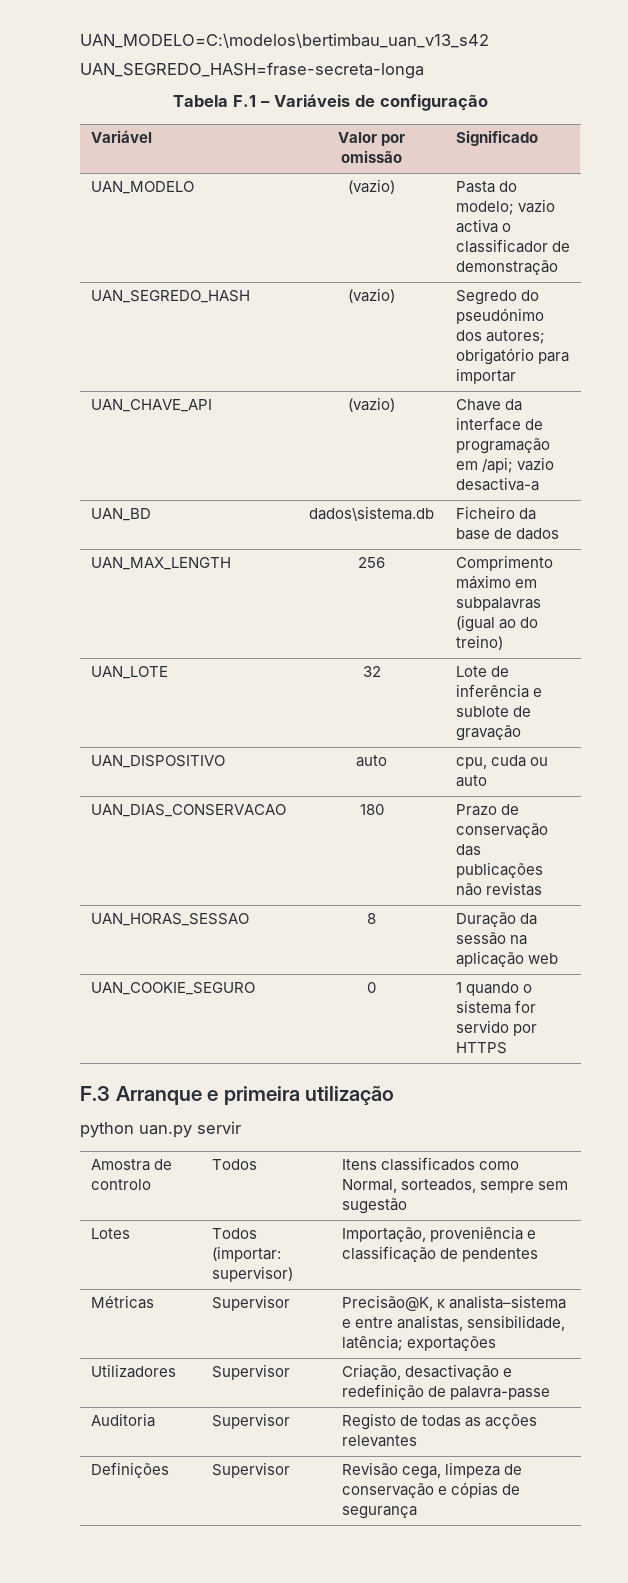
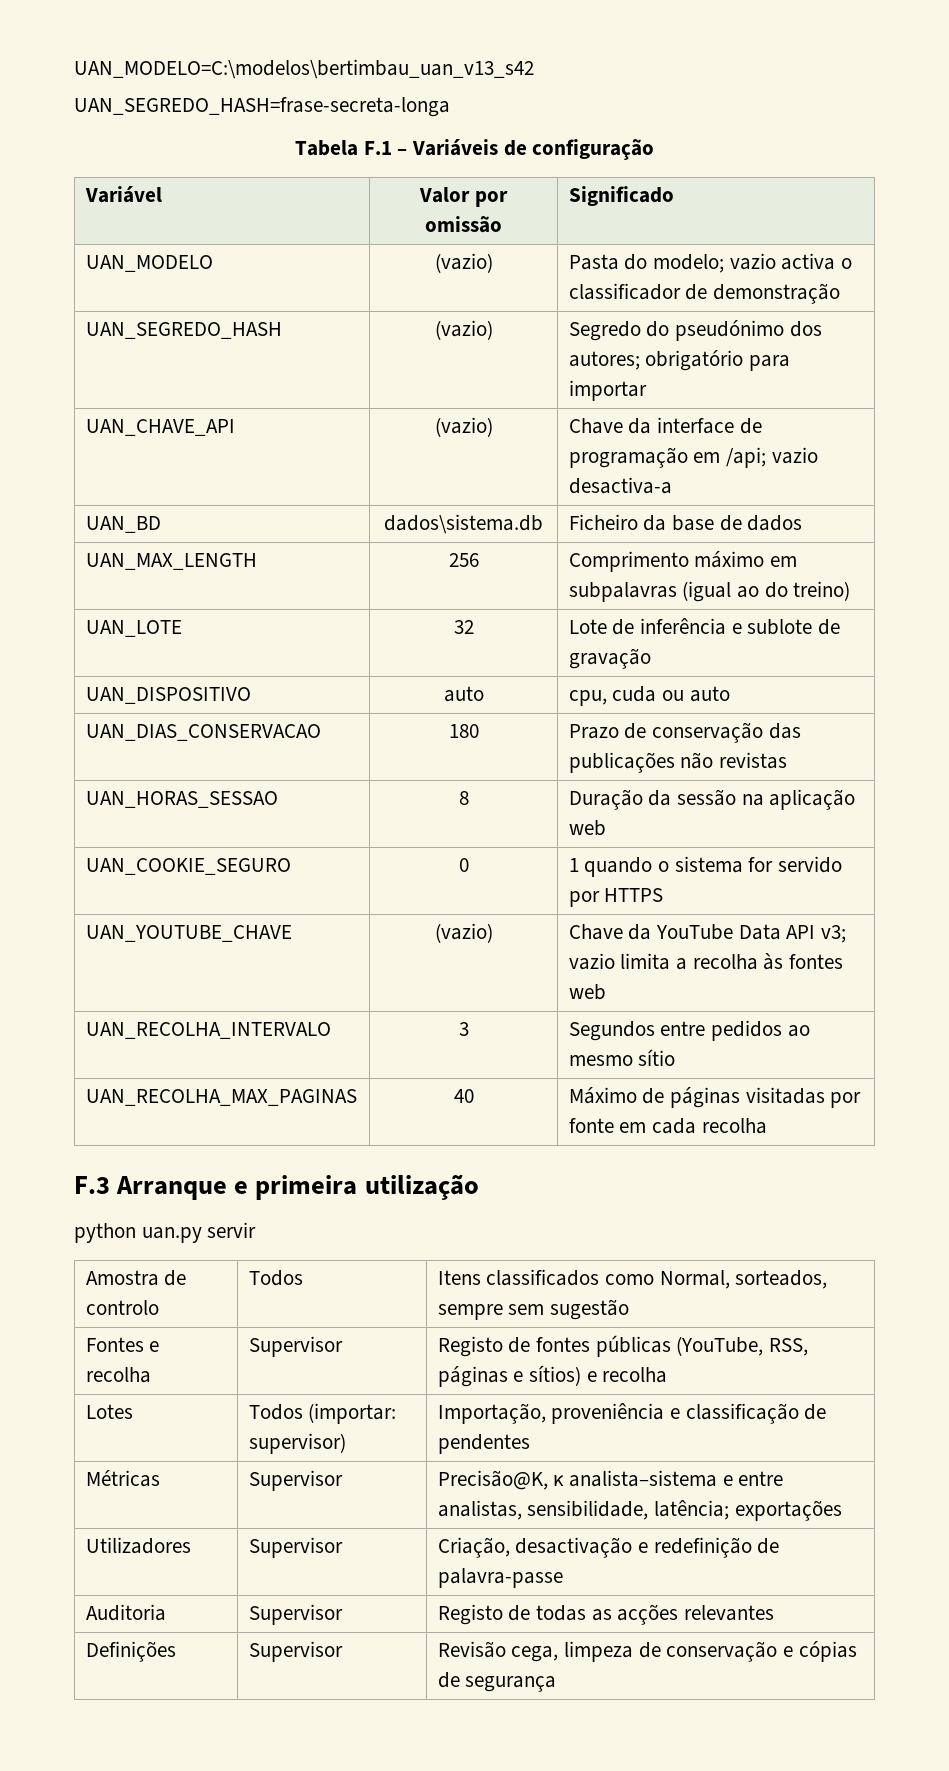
(507, 1048) none -> [85,925,292,942] [434,923,493,943] [568,924,847,943] [568,953,844,970] [568,984,606,1000] [85,1022,331,1039] [458,1022,469,1036] [568,1020,810,1041] [568,1049,676,1066] [85,1089,357,1106] [453,1089,474,1103] [568,1087,862,1108] [568,1118,767,1134] // UAN_YOUTUBE_CHAVE | (vazio) | Chave da YouTube Data API v3; vazio limita a recolha às fontes web // UAN_RECOLHA_INTERVALO | 3 | Segundos entre pedidos ao mesmo sítio // UAN_RECOLHA_MAX_PAGINAS | 40 | Máximo de páginas visitadas por fonte em cada recolha
(407, 1206) none -> [85,1337,160,1352] [85,1367,151,1383] [248,1336,343,1357] [437,1335,809,1357] [437,1365,668,1387] // Fontes e recolha | Supervisor | Registo de fontes públicas (YouTube, RSS, páginas e sítios) e recolha

